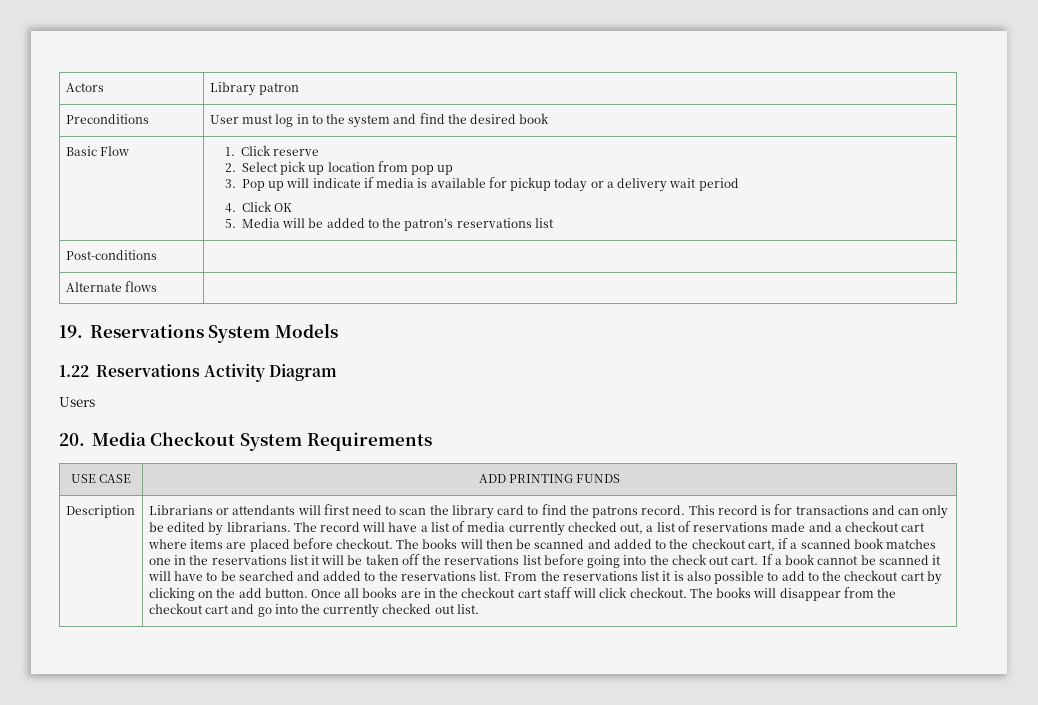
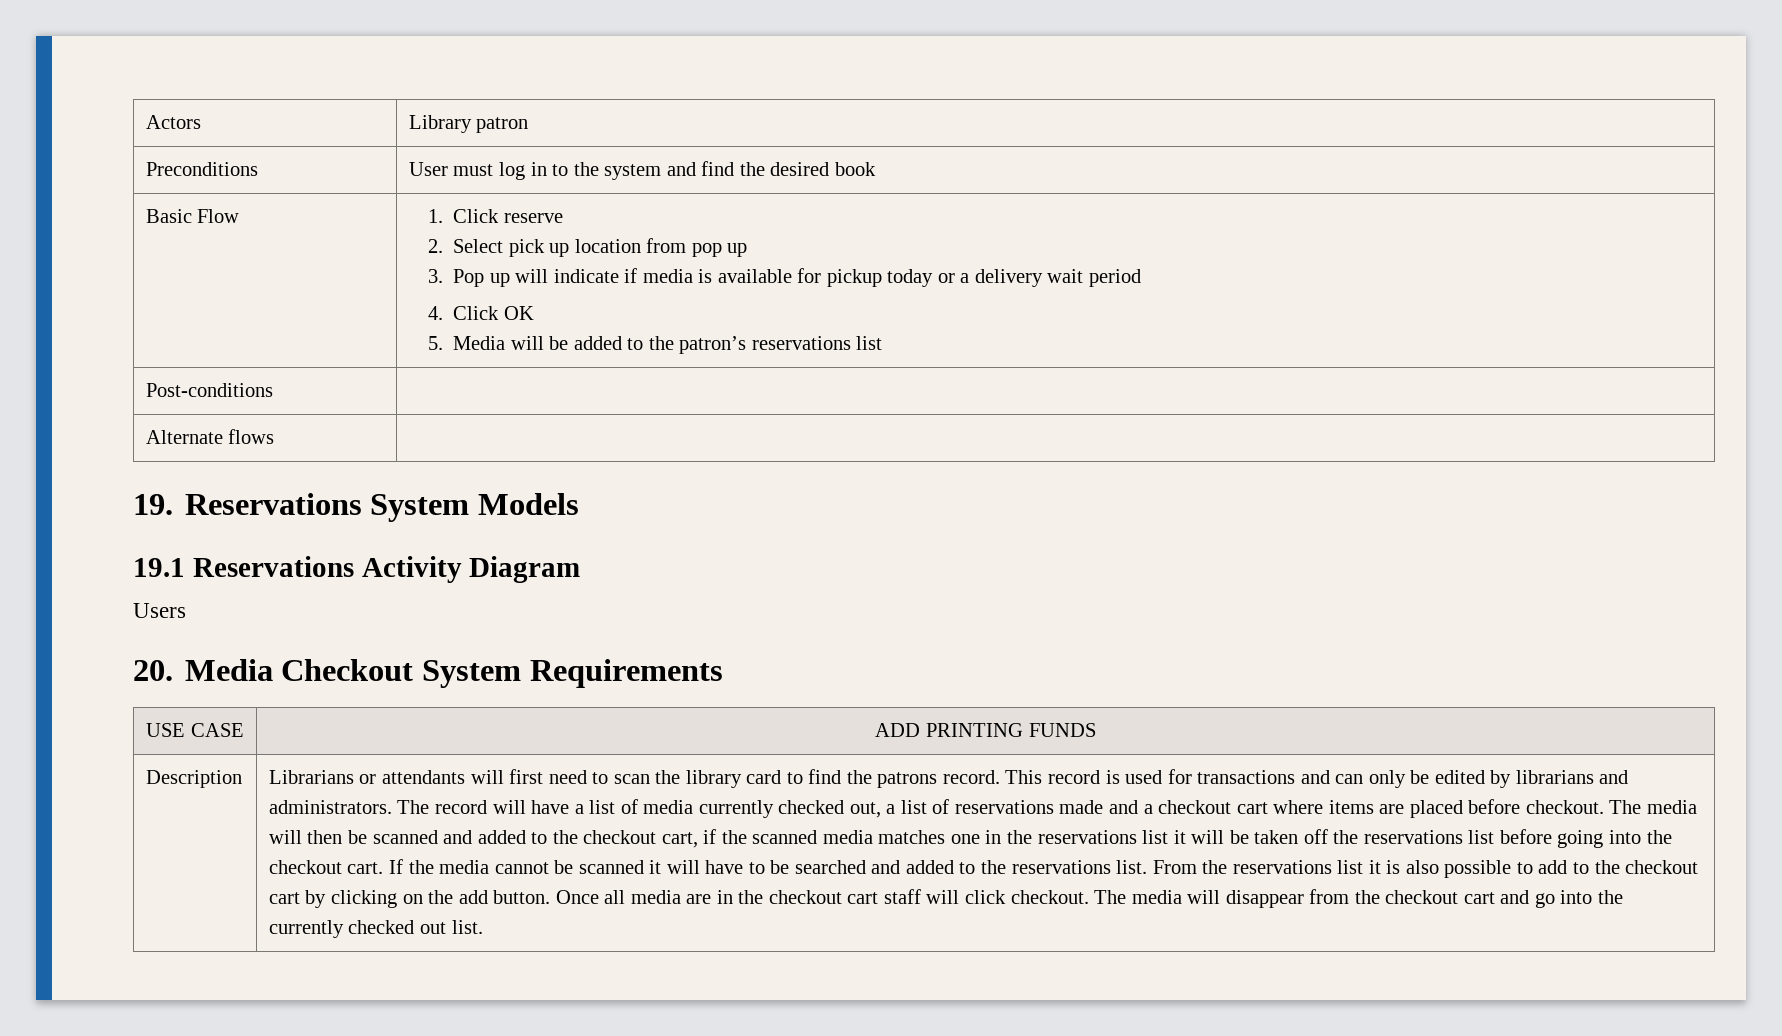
[59,365,89,377] 1.22 -> [133,558,185,577] 19.1
(772, 510) none -> [1125,770,1163,784] used
[226,522,291,532] librarians. -> [1515,770,1629,784] [268,800,392,814] librarians and administrators.
[422,538,458,549] books -> [1646,800,1697,814] media
[790,538,884,549] a scanned book -> [721,830,873,844] the scanned media
[671,554,816,565] check out cart. If a book -> [268,859,490,874] checkout cart. If the media
[362,587,398,598] books -> [630,890,681,904] media
[716,587,752,598] books -> [1131,890,1182,904] media

